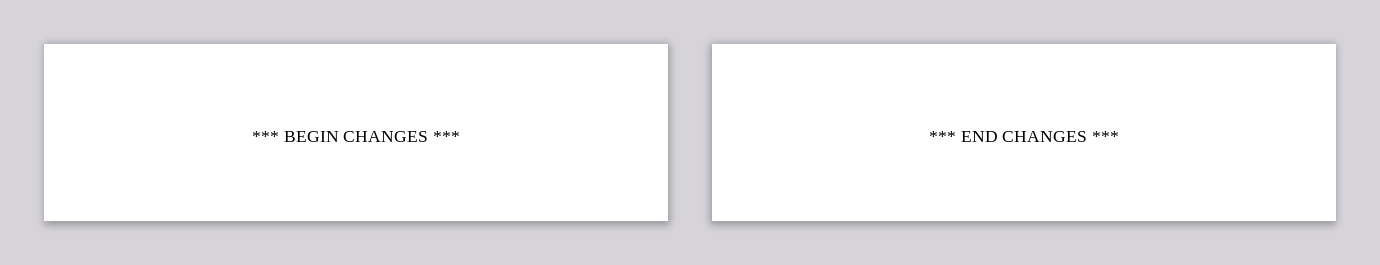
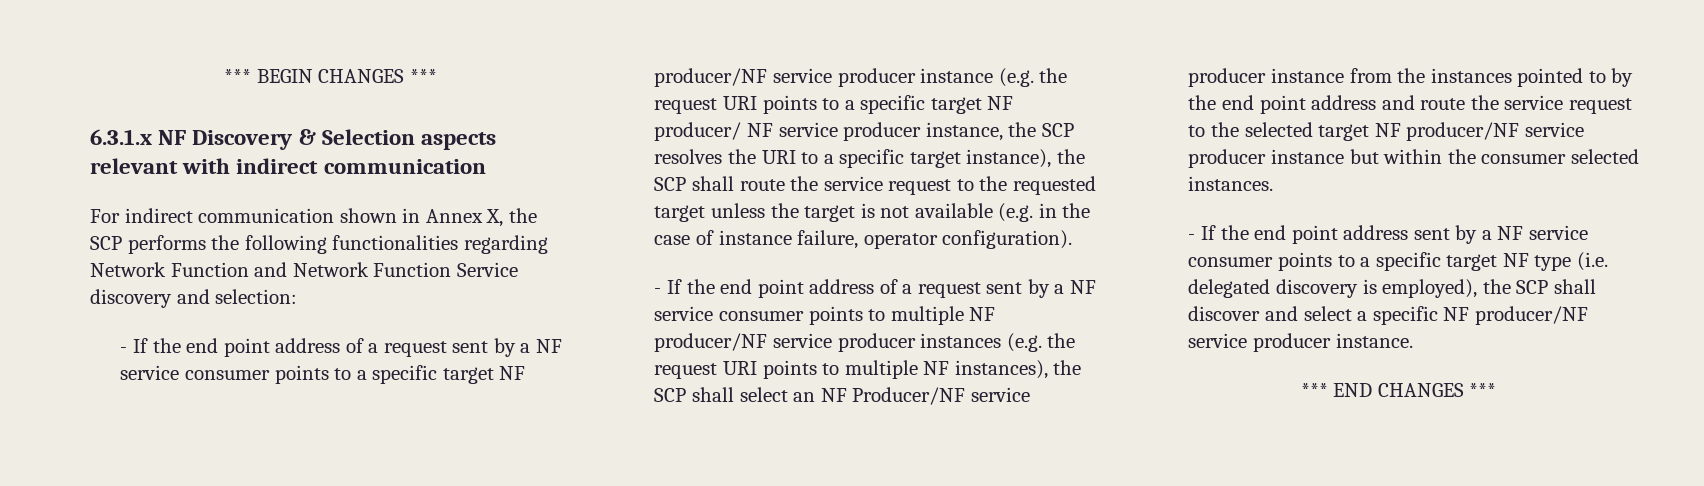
(461, 136) none -> [90,129,497,150] [90,158,486,174] [90,208,537,227] [90,235,548,254] [90,262,518,277] [90,289,298,308] [120,338,562,357] [120,365,526,384] [654,68,1068,87] [654,95,1014,114] [654,122,1074,141] [654,149,1085,168] [654,176,1096,195] [654,203,1091,222] [654,230,1073,249] [654,279,1096,298] [654,306,996,325] [654,333,1076,352] [654,360,1082,379] [654,387,1030,405] [1188,68,1634,87] [1188,95,1632,114] [1188,122,1584,141] [1188,149,1639,168] [1188,176,1274,191] [1188,225,1588,244] [1188,252,1608,271] [1188,279,1596,298] [1188,306,1588,325] [1188,333,1413,352] // 6.3.1.x NF Discovery & Selection aspects relevant with indirect communication // For indirect communication shown in Annex X, the SCP performs the following functionalities regarding Network Function and Network Function Service discovery and selection: // - If the end point address of a request sent by a NF service consumer points to a specific target NF producer/NF service producer instance (e.g. the request URI points to a specific target NF producer/ NF service producer instance, the SCP resolves the URI to a specific target instance), the SCP shall route the service request to the requested target unless the target is not available (e.g. in the case of instance failure, operator configuration). // - If the end point address of a request sent by a NF service consumer points to multiple NF producer/NF service producer instances (e.g. the request URI points to multiple NF instances), the SCP shall select an NF Producer/NF service producer instance from the instances pointed to by the end point address and route the service request to the selected target NF producer/NF service producer instance but within the consumer selected instances. // - If the end point address sent by a NF service consumer points to a specific target NF type (i.e. delegated discovery is employed), the SCP shall discover and select a specific NF producer/NF service producer instance.

